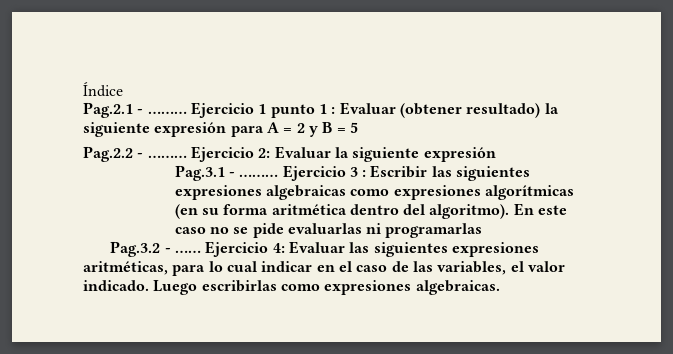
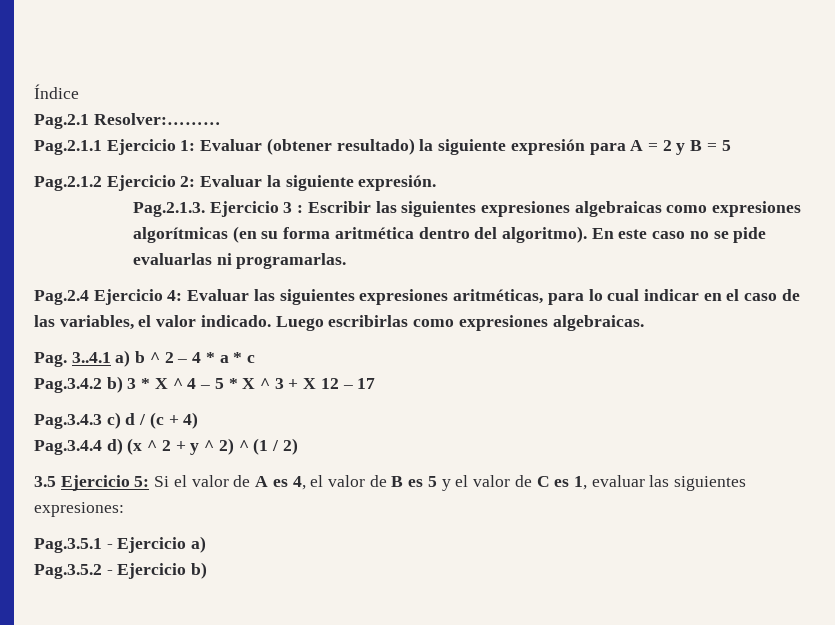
[137,102,336,118] - ……… Ejercicio 1 punto 1 : -> [93,113,221,125] [34,139,196,155] Resolver:……… // Pag.2.1.1 Ejercicio 1:
[83,146,187,162] Pag.2.2 - ……… -> [34,176,102,191] Pag.2.1.2
[423,147,496,162] [174,165,279,181] expresión // Pag.3.1 - ……… -> [358,175,437,191] [132,202,205,217] expresión. // Pag.2.1.3.
[385,223,483,238] [110,241,202,257] programarlas // Pag.3.2 - …… -> [236,253,347,269] [34,290,89,305] programarlas. // Pag.2.4
(500, 287) none -> [34,350,255,367] [34,376,376,393] [34,412,199,429] [34,438,298,455] [34,475,747,491] [34,502,124,517] [34,536,207,553] [34,562,208,579] // Pag. 3..4.1 a) b ^ 2 – 4 * a * c // Pag.3.4.2 b) 3 * X ^ 4 – 5 * X ^ 3 + X 12 – 17 // Pag.3.4.3 c) d / (c + 4) // Pag.3.4.4 d) (x ^ 2 + y ^ 2) ^ (1 / 2) // 3.5 Ejercicio 5: Si el valor de A es 4, el valor de B es 5 y el valor de C es 1, evaluar las siguientes expresiones: // Pag.3.5.1 - Ejercicio a) // Pag.3.5.2 - Ejercicio b)

